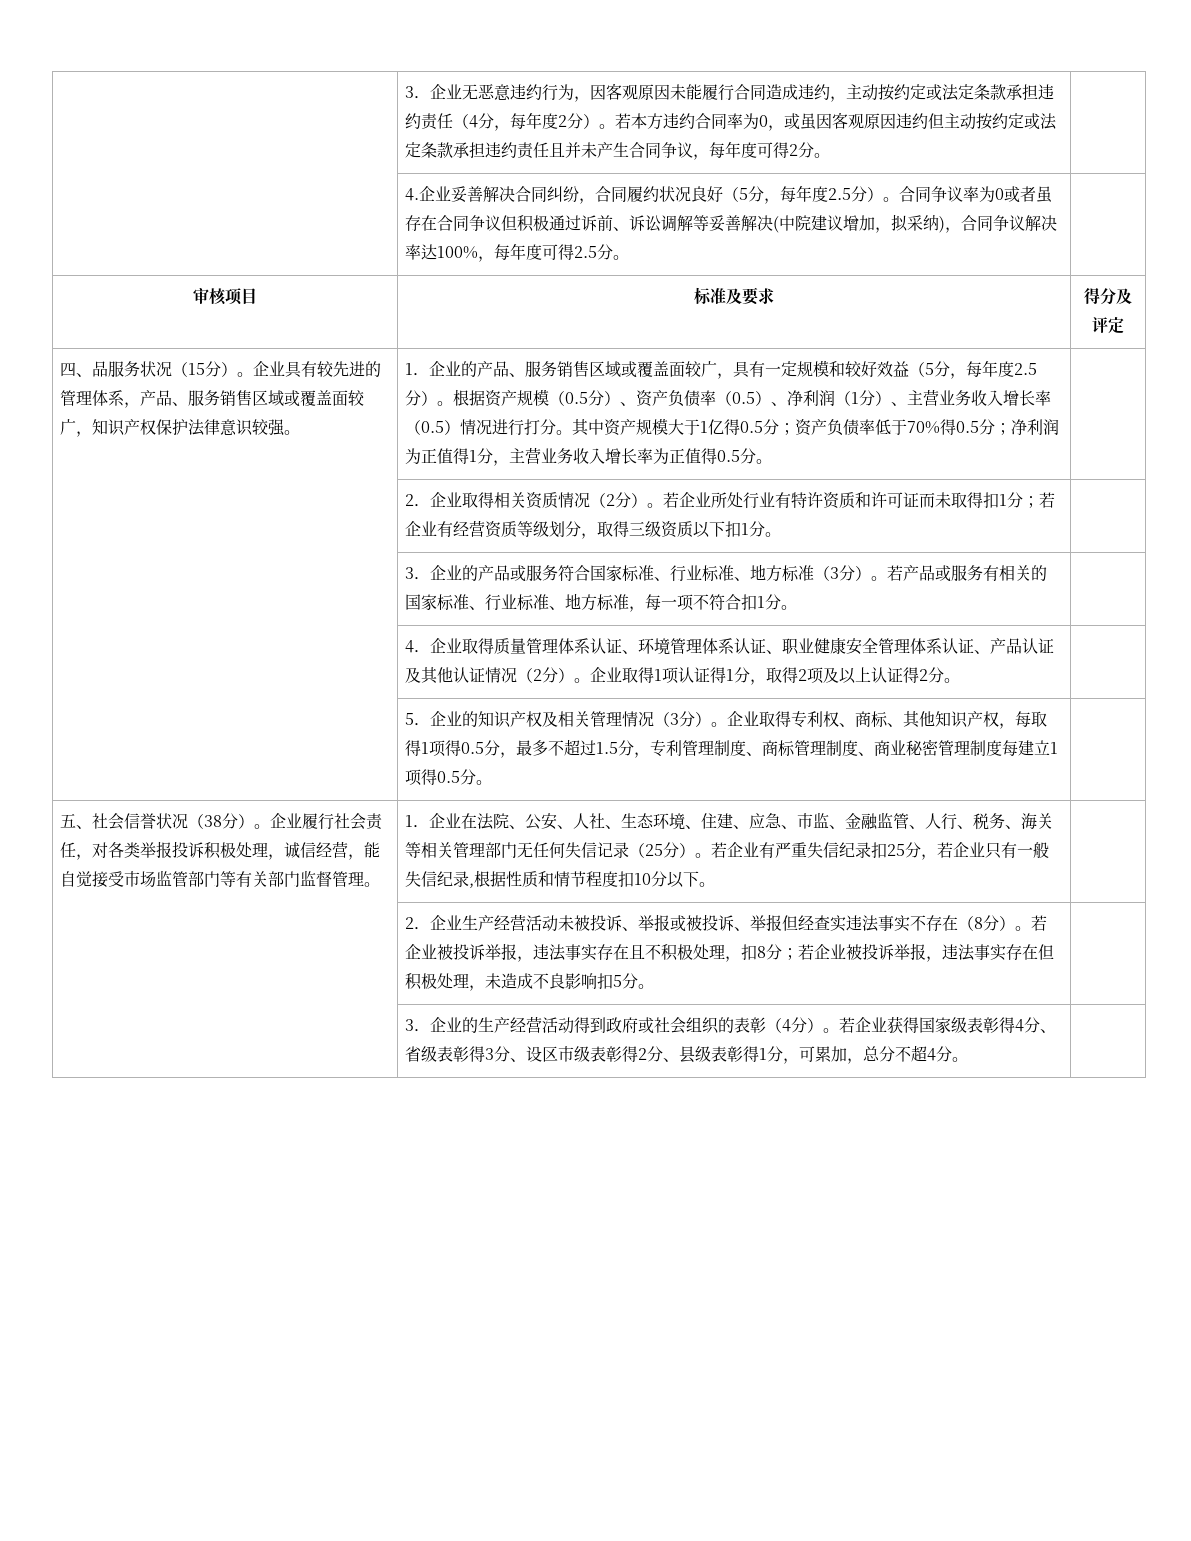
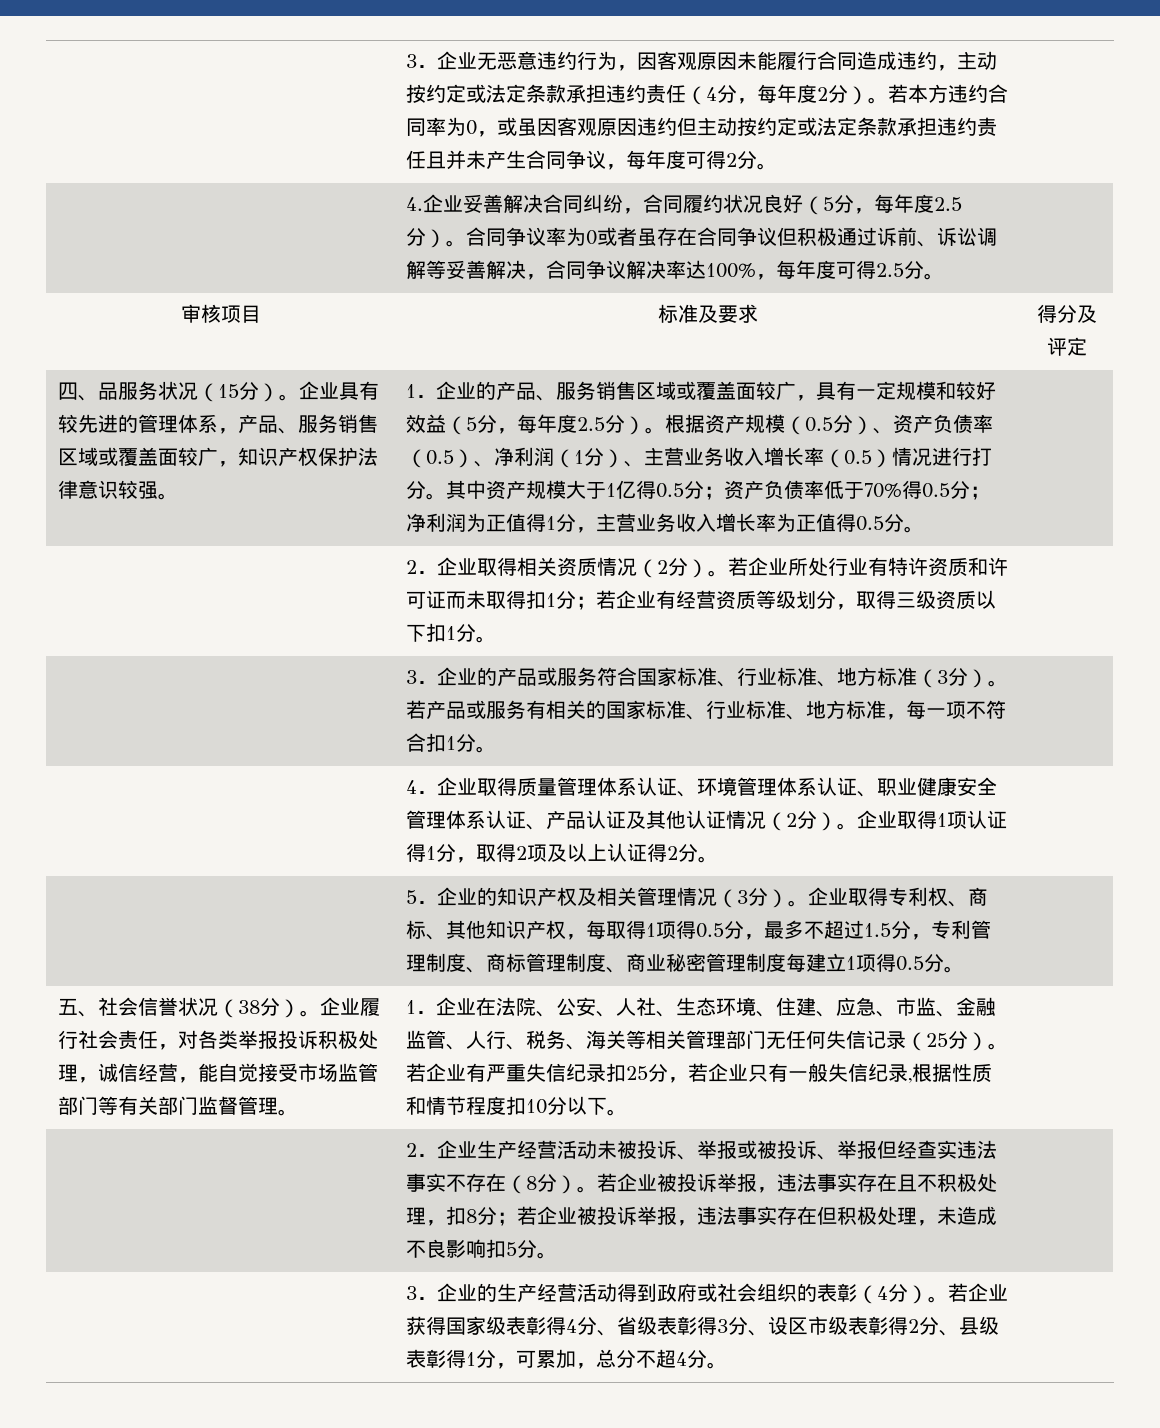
[773,214,946,233] (中院建议增加，拟采纳) -> (527, 269) none

